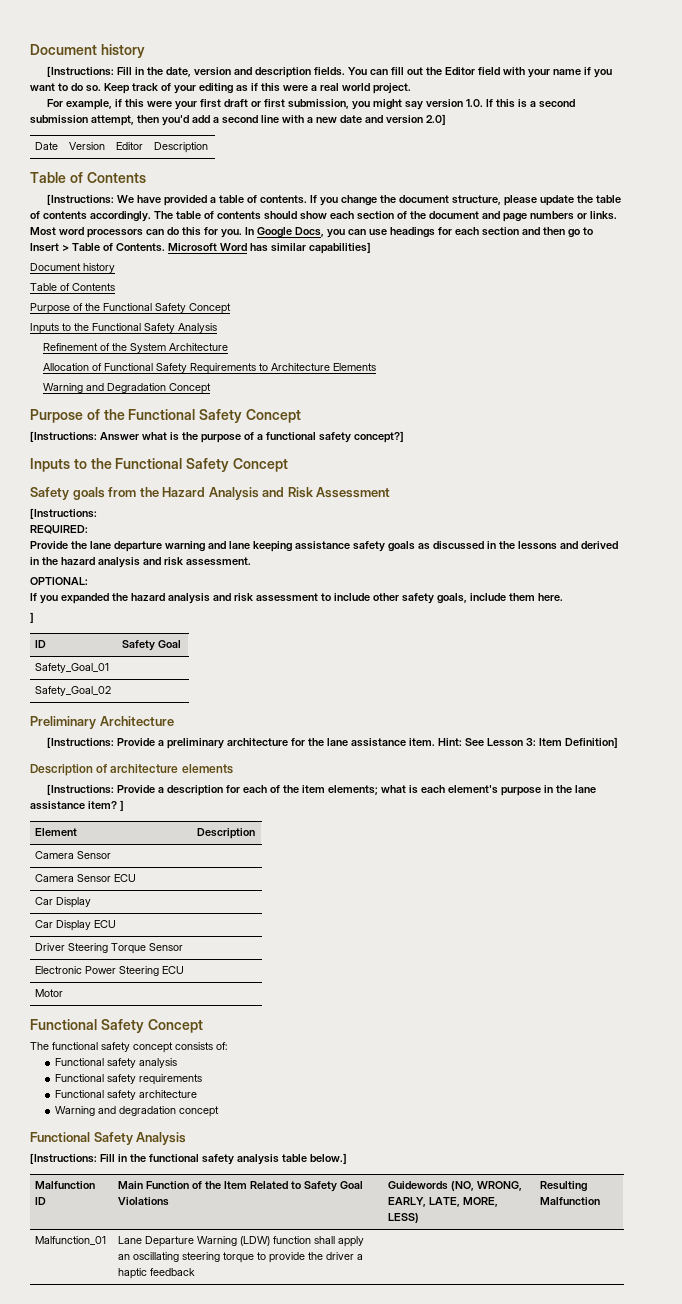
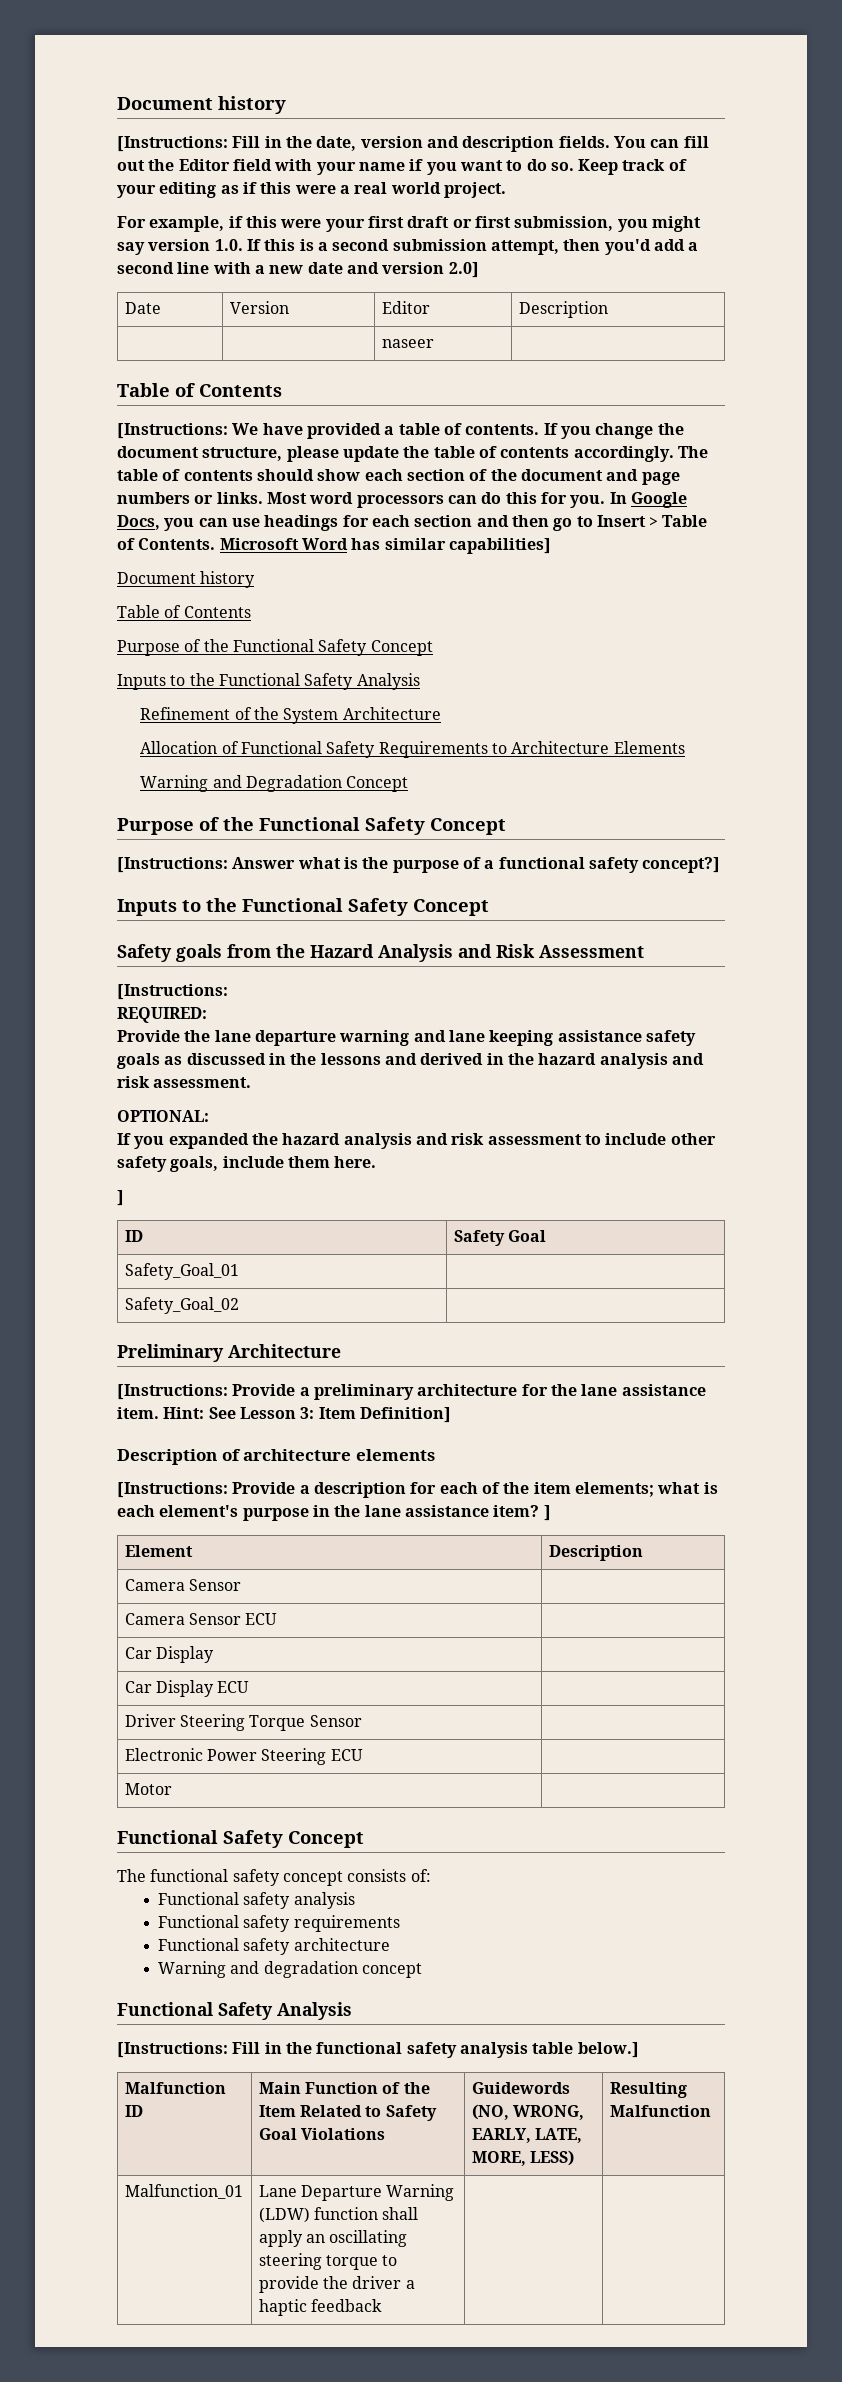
(209, 147) none -> [381,339,434,348] // | | naseer |

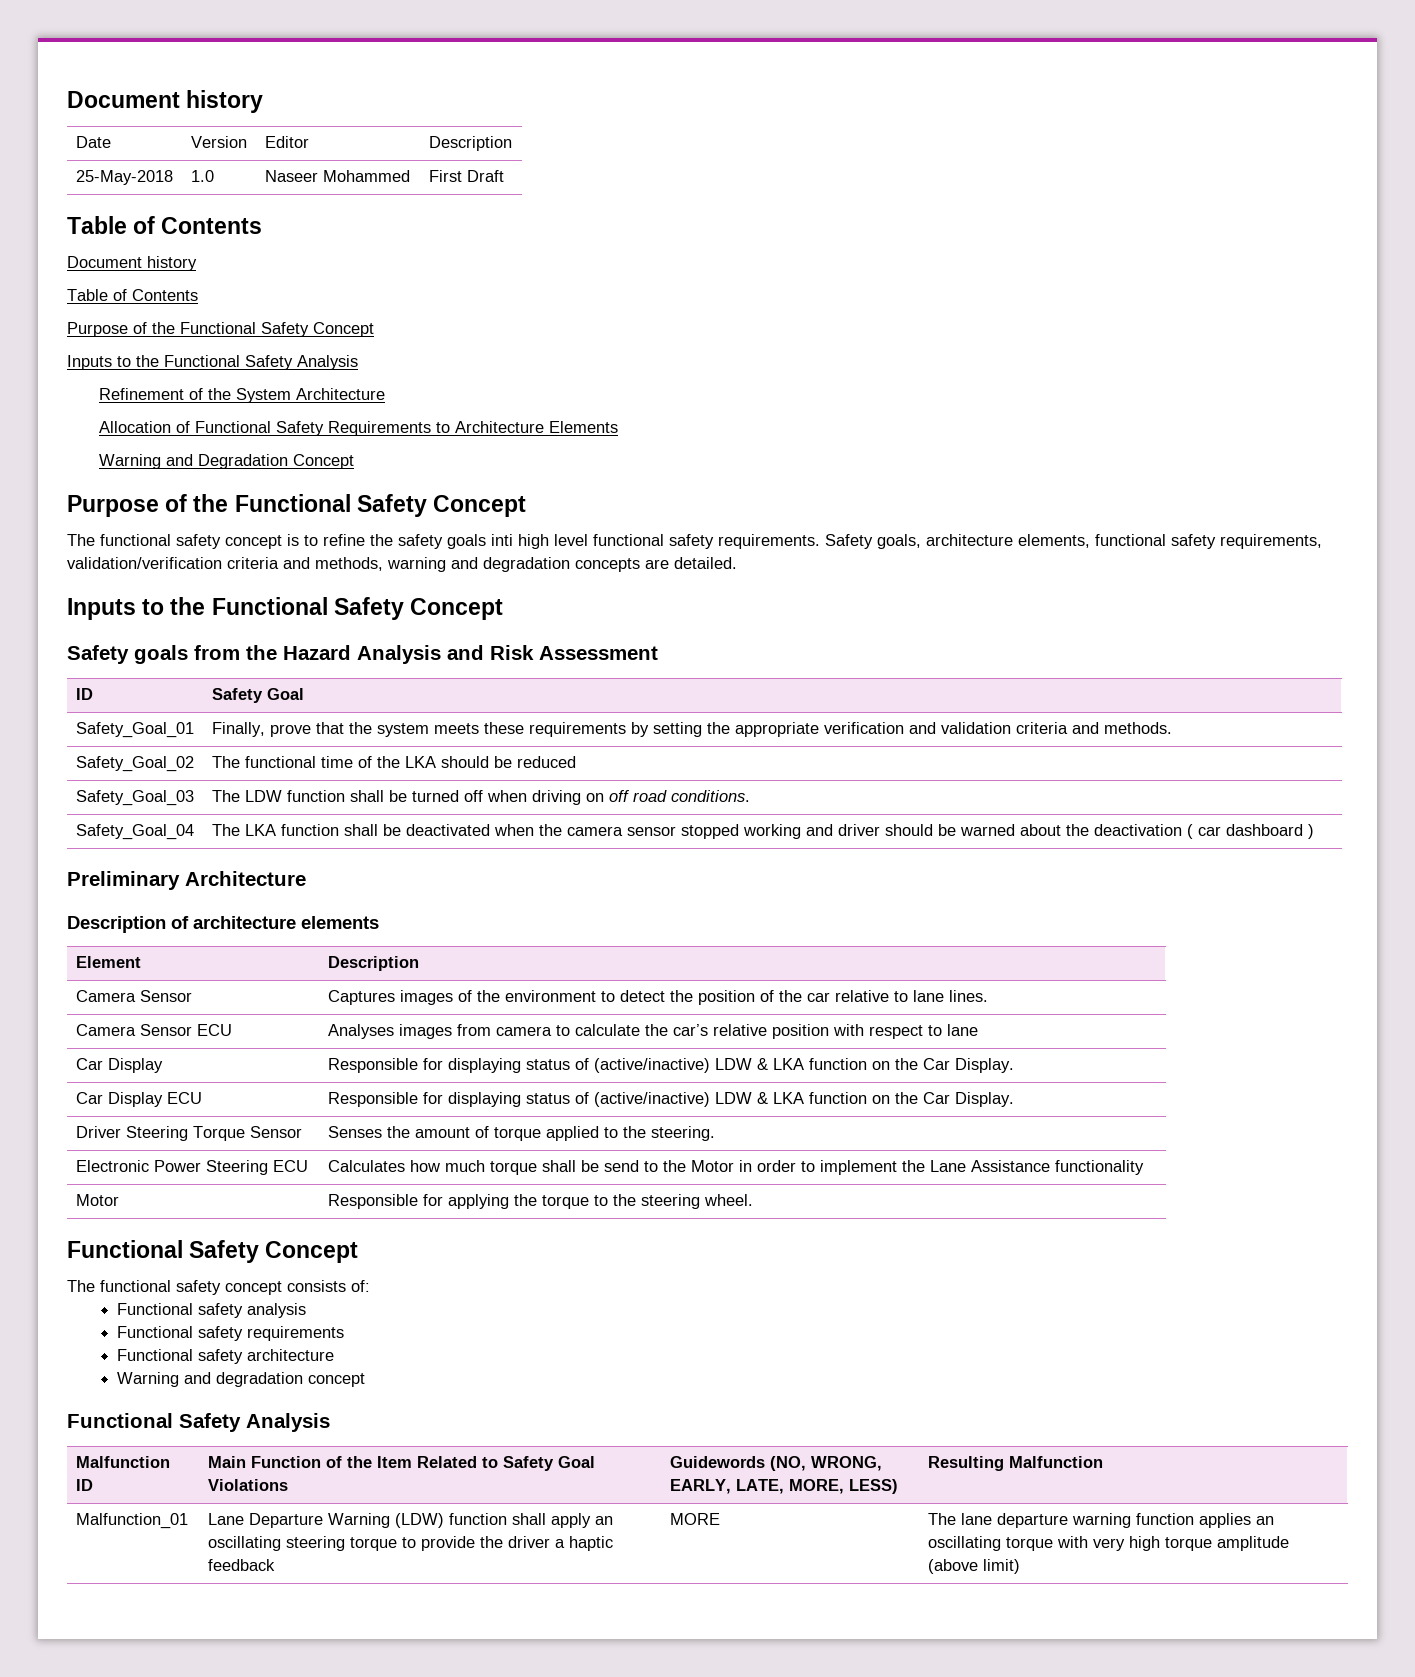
[117,96,286,114] [117,136,709,152] [117,159,687,175] [117,182,506,198] [117,216,701,232] [117,239,699,255] [117,262,479,278] [124,302,161,314] [229,301,289,314] [381,301,430,314] [518,301,608,318] [381,339,434,348] [117,383,282,397] [117,423,684,439] [117,446,708,462] [117,469,680,485] [117,492,687,508] [117,515,708,531] [117,538,551,554] Document history // [Instructions: Fill in the date, version and description fields. You can fill out the Editor field with your name if you want to do so. Keep track of your editing as if this were a real world project. // For example, if this were your first draft or first submission, you might say version 1.0. If this is a second submission attempt, then you'd add a second line with a new date and version 2.0] // Date | Version | Editor | Description // | | naseer | // Table of Contents // [Instructions: We have provided a table of contents. If you change the document structure, please update the table of contents accordingly. The table of contents should show each section of the document and page numbers or links. Most word processors can do this for you. In Google Docs, you can use headings for each section and then go to Insert > Table of Contents. Microsoft Word has similar capabilities] -> [67,90,264,113] [75,136,111,148] [190,136,247,148] [264,136,309,148] [428,136,512,151] [75,170,173,185] [190,170,214,182] [264,170,410,182] [428,170,504,182] [67,216,263,234] Document history // Date | Version | Editor | Description // 25-May-2018 | 1.0 | Naseer Mohammed | First Draft // Table of Contents
[117,857,721,873] [Instructions: Answer what is the purpose of a functional safety concept?] -> [67,534,1322,549] [67,557,737,572] The functional safety concept is to refine the safety goals inti high level functional safety requirements. Safety goals, architecture elements, functional safety requirements, validation/verification criteria and methods, warning and degradation concepts are detailed.
[117,984,228,1000] [117,1007,207,1023] [117,1030,696,1046] [117,1053,704,1069] [117,1076,252,1088] [117,1110,209,1122] [117,1133,716,1149] [117,1156,377,1172] [117,1190,124,1206] [124,1230,143,1242] [453,1230,547,1246] [124,1263,239,1280] [124,1297,239,1314] [117,1344,341,1362] [117,1384,706,1400] [117,1407,451,1423] [117,1449,435,1465] [117,1482,718,1498] [117,1505,551,1521] [124,1545,193,1557] [548,1545,643,1561] [124,1579,242,1591] [124,1613,278,1625] [124,1646,215,1663] [124,1680,250,1697] [124,1714,362,1731] [124,1748,363,1765] [124,1783,172,1795] // [Instructions: // REQUIRED: // Provide the lane departure warning and lane keeping assistance safety goals as discussed in the lessons and derived in the hazard analysis and risk assessment. // OPTIONAL: // If you expanded the hazard analysis and risk assessment to include other safety goals, include them here. // ] // ID | Safety Goal // Safety_Goal_01 | // Safety_Goal_02 | // Preliminary Architecture // [Instructions: Provide a preliminary architecture for the lane assistance item. Hint: See Lesson 3: Item Definition] // Description of architecture elements // [Instructions: Provide a description for each of the item elements; what is each element's purpose in the lane assistance item? ] // Element | Description // Camera Sensor | // Camera Sensor ECU | // Car Display | // Car Display ECU | // Driver Steering Torque Sensor | // Electronic Power Steering ECU | // Motor | -> [75,688,93,700] [211,688,304,703] [75,722,194,738] [211,722,1172,737] [75,756,194,772] [211,756,576,768] [75,790,194,806] [211,790,750,805] [75,824,194,840] [211,824,1314,839] [67,871,306,890] [67,916,379,933] [75,956,141,968] [327,956,419,971] [75,990,192,1002] [327,990,988,1005] [75,1024,232,1036] [327,1024,978,1039] [75,1058,163,1073] [327,1058,1014,1073] [75,1092,202,1107] [327,1092,1014,1107] [75,1126,302,1141] [327,1126,715,1141] [75,1160,308,1175] [327,1160,1144,1175] [75,1194,119,1206] [327,1194,753,1209] // ID | Safety Goal // Safety_Goal_01 | Finally, prove that the system meets these requirements by setting the appropriate verification and validation criteria and methods. // Safety_Goal_02 | The functional time of the LKA should be reduced // Safety_Goal_03 | The LDW function shall be turned off when driving on off road conditions. // Safety_Goal_04 | The LKA function shall be deactivated when the camera sensor stopped working and driver should be warned about the deactivation ( car dashboard ) // Preliminary Architecture // Description of architecture elements // Element | Description // Camera Sensor | Captures images of the environment to detect the position of the car relative to lane lines. // Camera Sensor ECU | Analyses images from camera to calculate the car’s relative position with respect to lane // Car Display | Responsible for displaying status of (active/inactive) LDW & LKA function on the Car Display. // Car Display ECU | Responsible for displaying status of (active/inactive) LDW & LKA function on the Car Display. // Driver Steering Torque Sensor | Senses the amount of torque applied to the steering. // Electronic Power Steering ECU | Calculates how much torque shall be send to the Motor in order to implement the Lane Assistance functionality // Motor | Responsible for applying the torque to the steering wheel.
[117,2042,639,2058] // [Instructions: Fill in the functional safety analysis table below.] -> (330, 1422) none
(383, 2305) | -> [669,1513,720,1525] [927,1513,1274,1528] [927,1536,1289,1551] [927,1559,1020,1574] MORE | The lane departure warning function applies an oscillating torque with very high torque amplitude (above limit)

